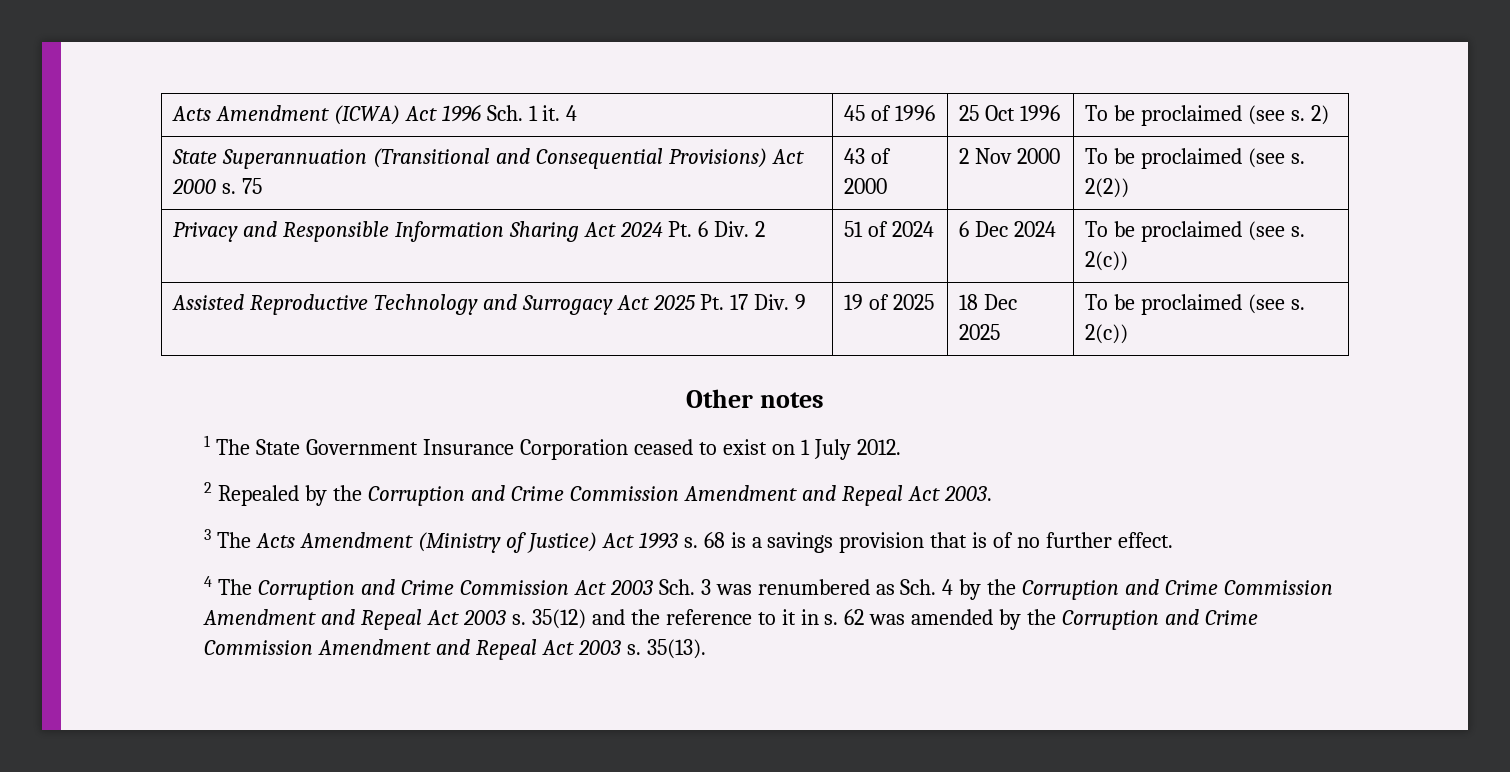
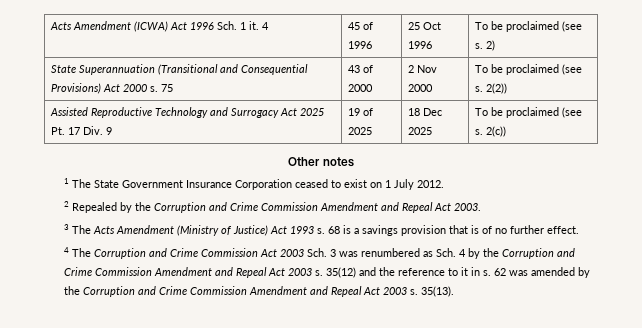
[172,221,766,242] [843,221,934,237] [958,221,1056,237] [1084,221,1305,242] [1084,251,1128,271] // Privacy and Responsible Information Sharing Act 2024 Pt. 6 Div. 2 | 51 of 2024 | 6 Dec 2024 | To be proclaimed (see s. 2(c)) -> (507, 88) none

